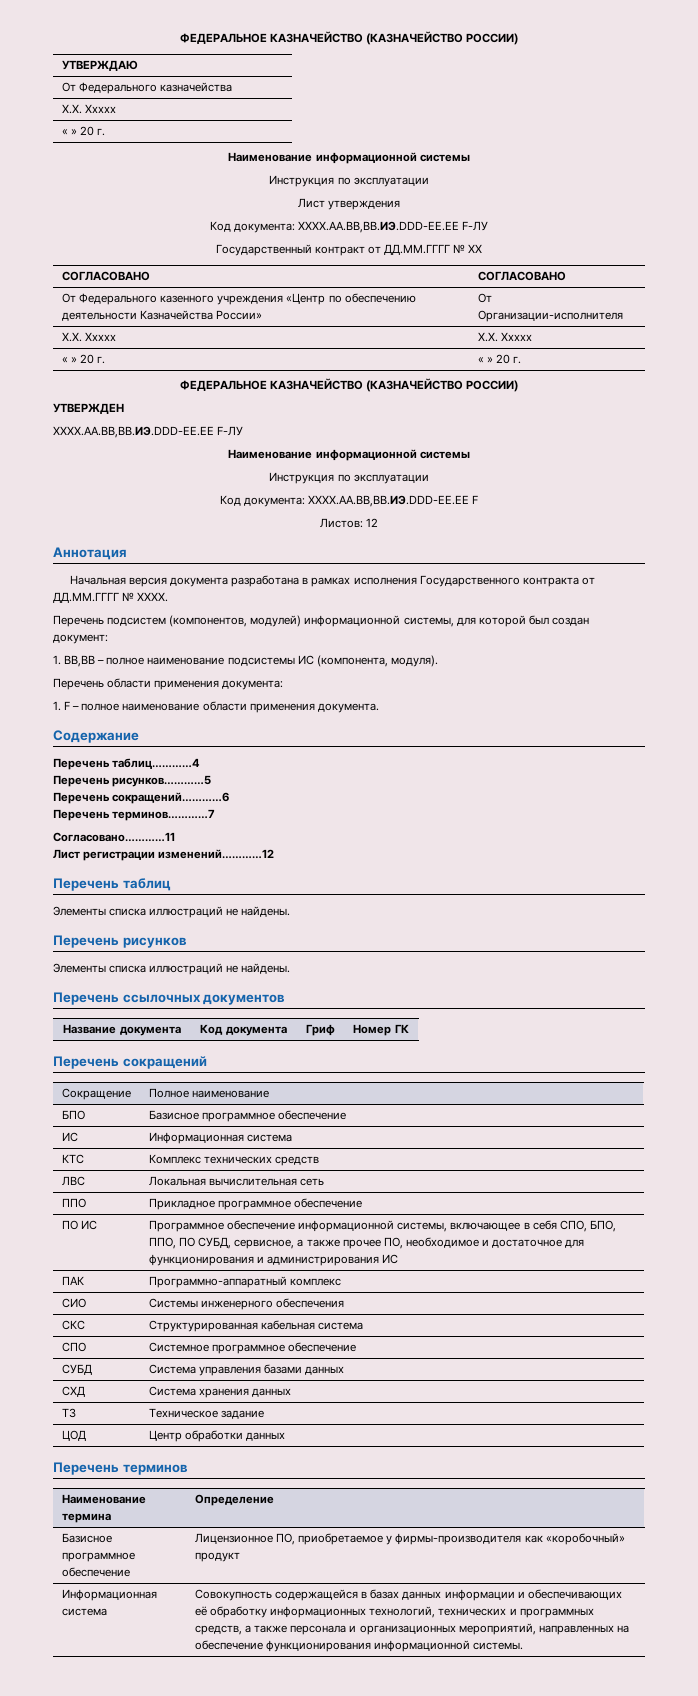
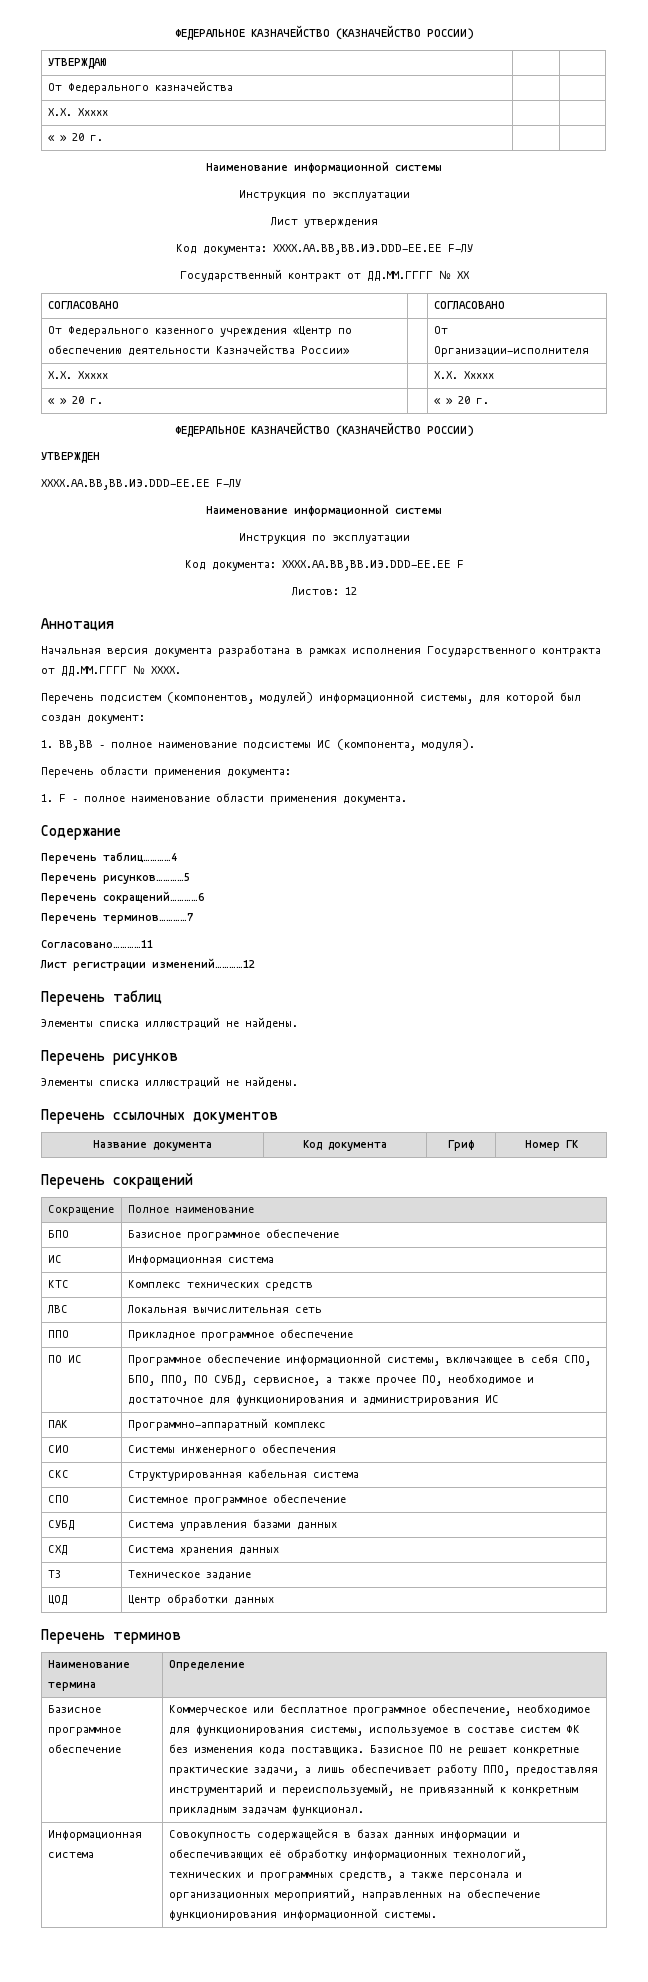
[194,1533,625,1545] [194,1552,240,1562] Лицензионное ПО, приобретаемое у фирмы-производителя как «коробочный» продукт -> [168,1704,590,1716] [168,1725,580,1736] [168,1744,579,1756] [168,1764,598,1776] [168,1783,578,1796] [168,1805,364,1816] Коммерческое или бесплатное программное обеспечение, необходимое для функционирования системы, используемое в составе систем ФК без изменения кода поставщика. Базисное ПО не решает конкретные практические задачи, а лишь обеспечивает работу ППО, предоставляя инструментарий и переиспользуемый, не привязанный к конкретным прикладным задачам функционал.

